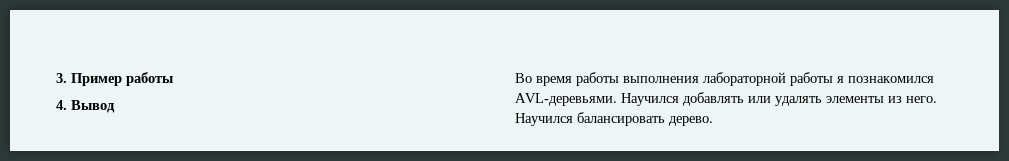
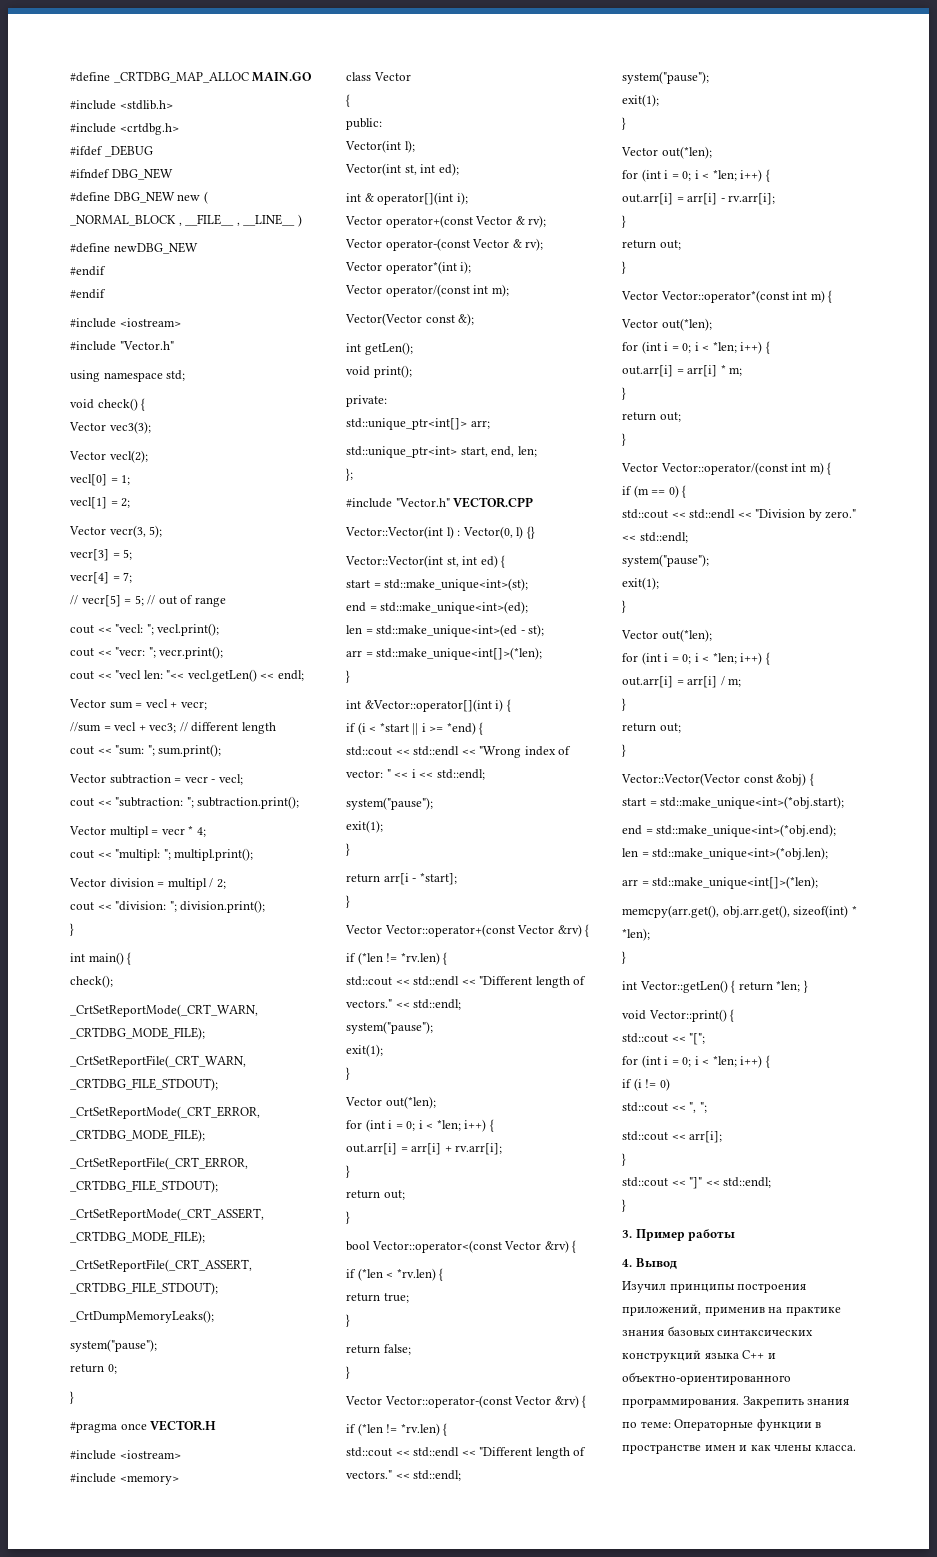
(56, 78) none -> [70,71,313,83] [70,100,173,110] [70,123,179,135] [70,145,153,157] [70,168,173,180] [70,191,208,204] [70,214,302,227] [70,242,198,254] [70,266,106,276] [70,289,106,299] [70,318,181,328] [70,341,174,351] [70,370,186,382] [70,398,146,411] [69,421,151,434] [69,450,148,463] [70,474,131,486] [70,497,131,509] [69,525,163,538] [70,549,133,561] [70,572,133,584] [70,595,226,607] [70,623,220,636] [70,646,224,659] [70,669,304,682] [69,699,207,710] [70,722,276,734] [70,744,222,757] [69,774,243,785] [70,796,300,809] [69,825,206,838] [70,848,254,861] [69,878,226,890] [70,900,266,913] [70,923,74,936] [70,952,132,965] [70,975,113,988] [70,1004,258,1017] [70,1027,205,1040] [70,1055,246,1068] [70,1078,218,1091] [70,1106,260,1119] [70,1129,205,1142] [70,1157,248,1170] [70,1180,218,1193] [70,1208,264,1221] [70,1231,205,1244] [70,1259,252,1272] [70,1282,218,1295] [70,1310,214,1323] [70,1339,157,1352] [70,1364,117,1374] [70,1391,74,1404] [70,1420,217,1433] [70,1450,181,1460] [70,1473,179,1485] [346,72,411,81] [346,94,350,107] [346,118,382,130] [345,140,415,153] [345,163,459,176] [346,192,468,205] [345,215,547,228] [345,238,544,251] [345,261,472,274] [345,284,509,297] [345,313,475,326] [346,342,413,355] [346,365,412,378] [346,395,387,407] [346,418,490,430] [346,446,537,458] [346,468,353,481] [346,497,534,508] [345,526,535,539] [345,555,506,568] [346,578,529,591] [346,601,529,614] [346,624,545,637] [346,647,543,660] [346,670,350,683] [346,699,511,712] [346,722,484,735] [346,746,572,758] [346,769,485,780] [346,797,433,810] [346,820,383,833] [346,843,350,856] [346,872,457,885] [346,895,350,908] [345,924,590,937] [346,952,448,965] [346,976,587,988] [346,999,462,1010] [346,1021,433,1034] [346,1044,383,1057] [346,1067,350,1080] [345,1096,436,1109] [346,1119,494,1132] [346,1143,503,1155] [346,1165,350,1178] [346,1190,405,1200] [346,1211,350,1224] [346,1240,577,1253] [346,1268,444,1281] [346,1293,409,1303] [346,1314,350,1327] [346,1344,411,1355] [346,1366,350,1379] [345,1395,587,1408] [346,1423,448,1436] [346,1447,587,1459] [346,1470,462,1481] [622,71,709,84] [622,94,659,107] [622,117,626,130] [621,146,712,159] [622,169,770,182] [622,193,776,205] [622,215,626,228] [622,240,681,250] [622,261,626,274] [621,290,833,303] [621,318,712,331] [622,341,770,354] [622,364,743,377] [622,387,626,400] [622,412,681,422] [622,433,626,446] [621,462,832,475] [622,485,687,498] [622,509,857,521] [622,532,688,543] [622,554,709,567] [622,577,659,590] [622,600,626,613] [621,629,712,642] [622,652,770,665] [622,676,742,688] [622,698,626,711] [622,723,681,733] [622,744,626,757] [621,773,814,786] [622,796,845,809] [622,824,837,837] [622,847,829,860] [622,876,819,889] [622,905,857,918] [622,928,650,941] [622,951,626,964] [622,980,808,993] [622,1009,735,1022] [622,1033,706,1045] [622,1055,770,1068] [622,1078,670,1091] [622,1102,707,1113] [622,1131,723,1143] [622,1153,626,1166] [622,1177,772,1189] [622,1199,626,1212] #define _CRTDBG_MAP_ALLOC MAIN.GO // #include <stdlib.h> // #include <crtdbg.h> // #ifdef _DEBUG // #ifndef DBG_NEW // #define DBG_NEW new ( _NORMAL_BLOCK , __FILE__ , __LINE__ ) // #define newDBG_NEW // #endif // #endif // #include <iostream> // #include "Vector.h" // using namespace std; // void check() { // Vector vec3(3); // Vector vecl(2); // vecl[0] = 1; // vecl[1] = 2; // Vector vecr(3, 5); // vecr[3] = 5; // vecr[4] = 7; // // vecr[5] = 5; // out of range // cout << "vecl: "; vecl.print(); // cout << "vecr: "; vecr.print(); // cout << "vecl len: "<< vecl.getLen() << endl; // Vector sum = vecl + vecr; // //sum = vecl + vec3; // different length // cout << "sum: "; sum.print(); // Vector subtraction = vecr - vecl; // cout << "subtraction: "; subtraction.print(); // Vector multipl = vecr * 4; // cout << "multipl: "; multipl.print(); // Vector division = multipl / 2; // cout << "division: "; division.print(); // } // int main() { // check(); // _CrtSetReportMode(_CRT_WARN, _CRTDBG_MODE_FILE); // _CrtSetReportFile(_CRT_WARN, _CRTDBG_FILE_STDOUT); // _CrtSetReportMode(_CRT_ERROR, _CRTDBG_MODE_FILE); // _CrtSetReportFile(_CRT_ERROR, _CRTDBG_FILE_STDOUT); // _CrtSetReportMode(_CRT_ASSERT, _CRTDBG_MODE_FILE); // _CrtSetReportFile(_CRT_ASSERT, _CRTDBG_FILE_STDOUT); // _CrtDumpMemoryLeaks(); // system("pause"); // return 0; // } // #pragma once VECTOR.H // #include <iostream> // #include <memory> // class Vector // { // public: // Vector(int l); // Vector(int st, int ed); // int & operator[](int i); // Vector operator+(const Vector & rv); // Vector operator-(const Vector & rv); // Vector operator*(int i); // Vector operator/(const int m); // Vector(Vector const &); // int getLen(); // void print(); // private: // std::unique_ptr<int[]> arr; // std::unique_ptr<int> start, end, len; // }; // #include "Vector.h" VECTOR.CPP // Vector::Vector(int l) : Vector(0, l) {} // Vector::Vector(int st, int ed) { // start = std::make_unique<int>(st); // end = std::make_unique<int>(ed); // len = std::make_unique<int>(ed - st); // arr = std::make_unique<int[]>(*len); // } // int &Vector::operator[](int i) { // if (i < *start || i >= *end) { // std::cout << std::endl << "Wrong index of vector: " << i << std::endl; // system("pause"); // exit(1); // } // return arr[i - *start]; // } // Vector Vector::operator+(const Vector &rv) { // if (*len != *rv.len) { // std::cout << std::endl << "Different length of vectors." << std::endl; // system("pause"); // exit(1); // } // Vector out(*len); // for (int i = 0; i < *len; i++) { // out.arr[i] = arr[i] + rv.arr[i]; // } // return out; // } // bool Vector::operator<(const Vector &rv) { // if (*len < *rv.len) { // return true; // } // return false; // } // Vector Vector::operator-(const Vector &rv) { // if (*len != *rv.len) { // std::cout << std::endl << "Different length of vectors." << std::endl; // system("pause"); // exit(1); // } // Vector out(*len); // for (int i = 0; i < *len; i++) { // out.arr[i] = arr[i] - rv.arr[i]; // } // return out; // } // Vector Vector::operator*(const int m) { // Vector out(*len); // for (int i = 0; i < *len; i++) { // out.arr[i] = arr[i] * m; // } // return out; // } // Vector Vector::operator/(const int m) { // if (m == 0) { // std::cout << std::endl << "Division by zero." << std::endl; // system("pause"); // exit(1); // } // Vector out(*len); // for (int i = 0; i < *len; i++) { // out.arr[i] = arr[i] / m; // } // return out; // } // Vector::Vector(Vector const &obj) { // start = std::make_unique<int>(*obj.start); // end = std::make_unique<int>(*obj.end); // len = std::make_unique<int>(*obj.len); // arr = std::make_unique<int[]>(*len); // memcpy(arr.get(), obj.arr.get(), sizeof(int) * *len); // } // int Vector::getLen() { return *len; } // void Vector::print() { // std::cout << "["; // for (int i = 0; i < *len; i++) { // if (i != 0) // std::cout << ", "; // std::cout << arr[i]; // } // std::cout << "]" << std::endl; // } //
[515,72,934,86] [515,92,937,106] [515,112,713,126] Во время работы выполнения лабораторной работы я познакомился AVL-деревьями. Научился добавлять или удалять элементы из него. Научился балансировать дерево. -> [622,1281,807,1293] [622,1304,841,1316] [622,1326,814,1336] [622,1350,776,1362] [622,1372,791,1385] [622,1396,850,1408] [622,1419,822,1431] [622,1444,856,1454] Изучил принципы построения приложений, применив на практике знания базовых синтаксических конструкций языка C++ и объектно-ориентированного программирования. Закрепить знания по теме: Операторные функции в пространстве имен и как члены класса.

